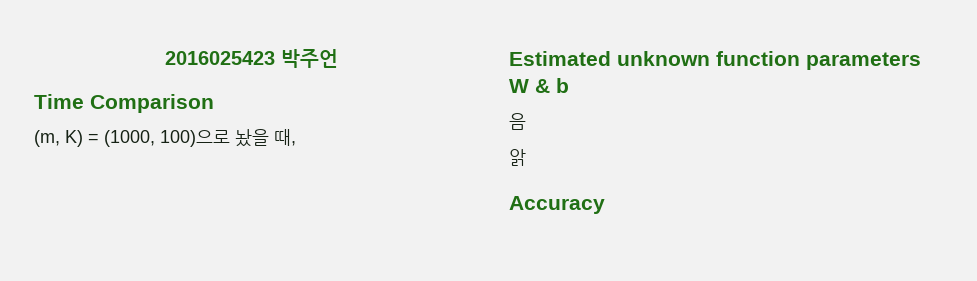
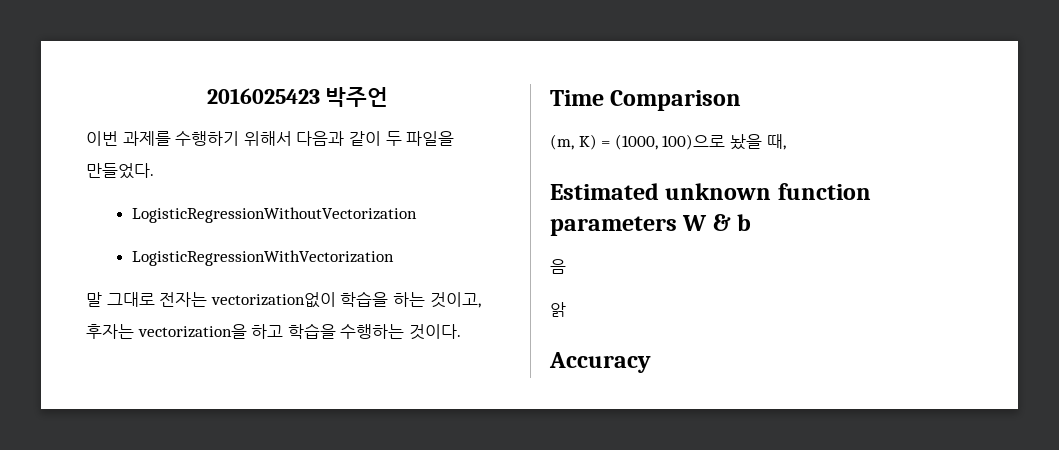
(338, 58) none -> [86,131,455,146] [86,163,154,179] [132,207,418,223] [132,250,395,266] [86,291,481,308] [86,323,461,340] // 이번 과제를 수행하기 위해서 다음과 같이 두 파일을 만들었다. // LogisticRegressionWithoutVectorization // LogisticRegressionWithVectorization // 말 그대로 전자는 vectorization없이 학습을 하는 것이고, 후자는 vectorization을 하고 학습을 수행하는 것이다.

